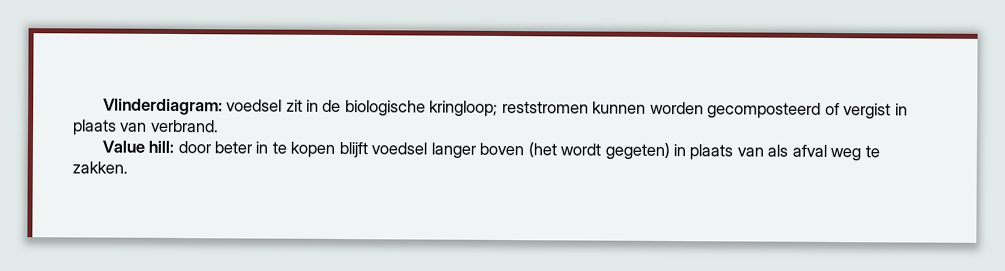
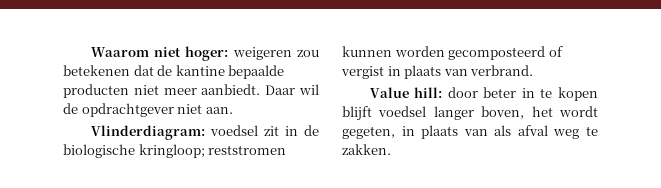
(102, 107) none -> [90,46,320,61] [63,65,285,79] [63,84,319,98] [63,103,233,117] Waarom niet hoger: weigeren zou betekenen dat de kantine bepaalde producten niet meer aanbiedt. Daar wil de opdrachtgever niet aan. //
[479,142,670,161] boven (het wordt gegeten) -> [481,106,598,119] [342,126,395,139] boven, het wordt gegeten,

